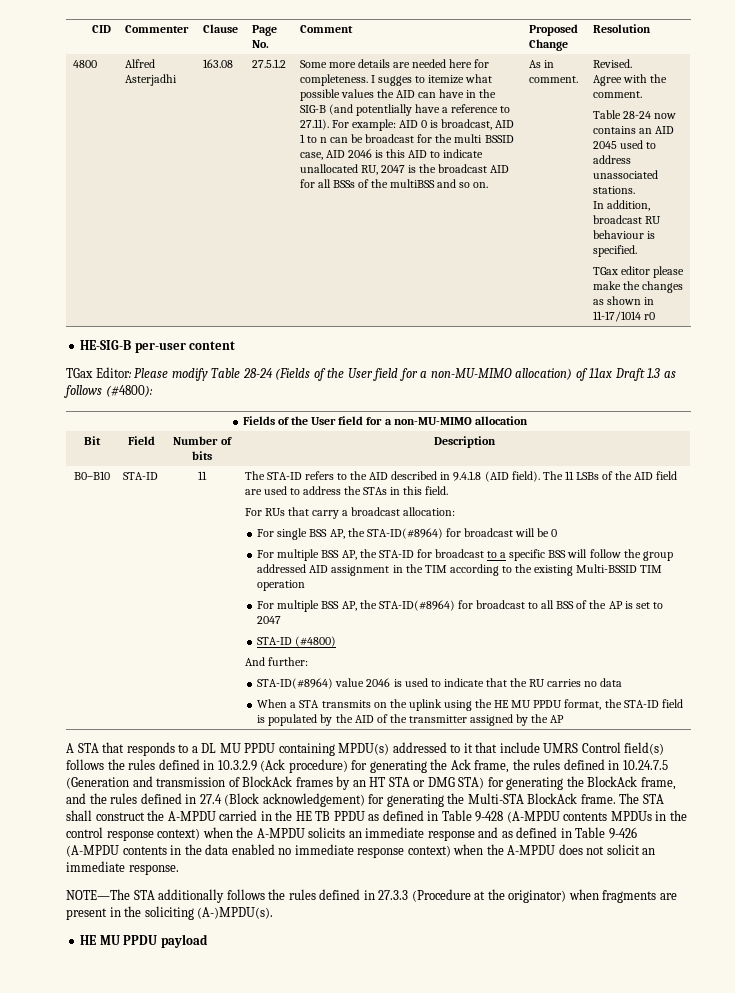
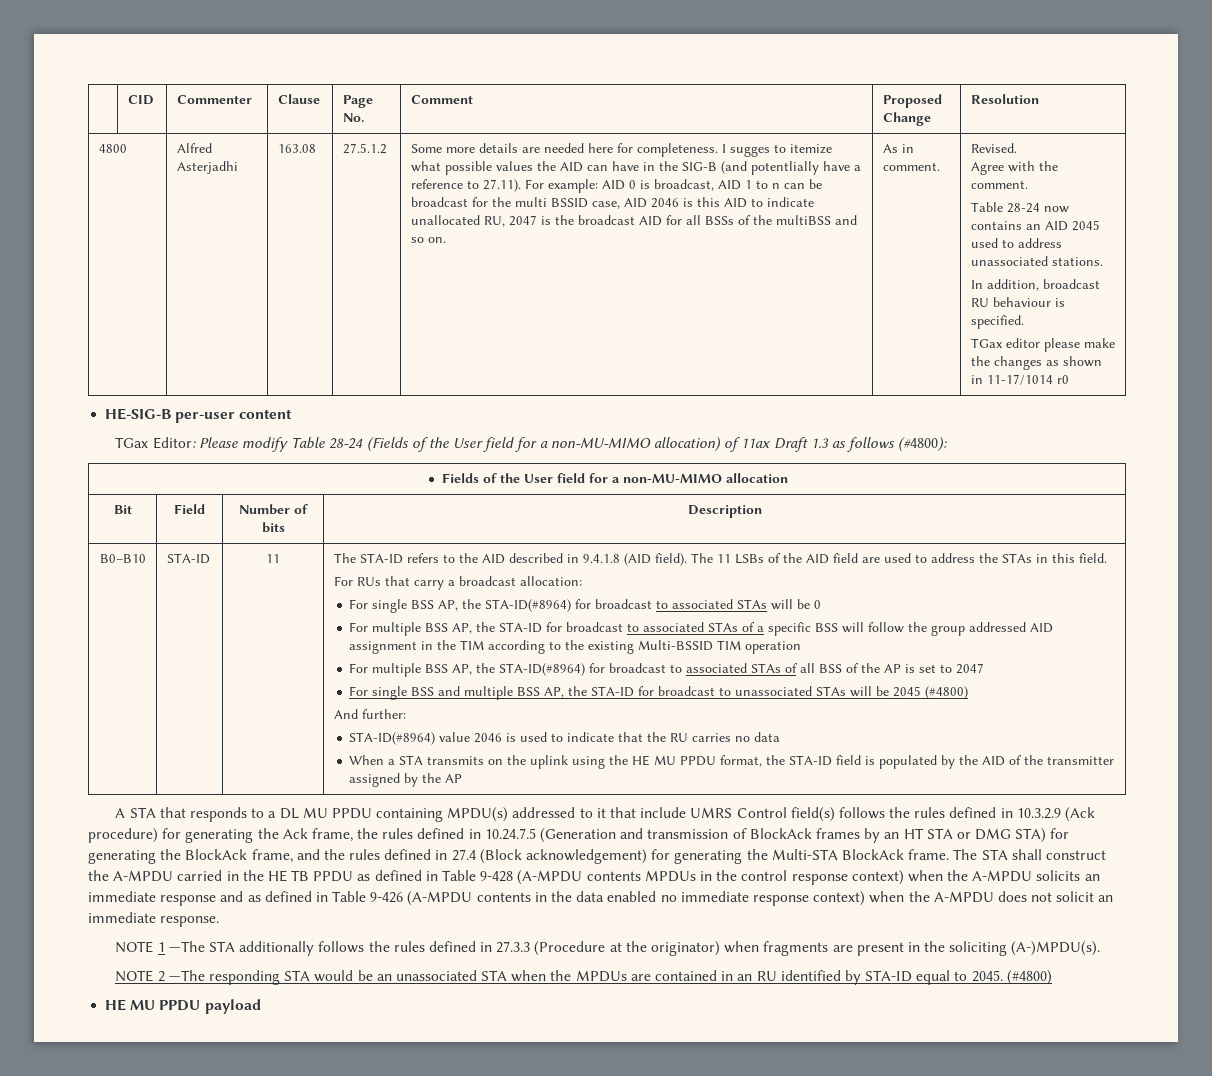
(513, 532) none -> [656,599,768,609] to associated STAs
(498, 554) none -> [643,622,756,632] associated STAs of
(539, 605) none -> [686,663,799,673] associated STAs of
[257,637,293,645] STA-ID -> [349,686,922,700] For single BSS and multiple BSS AP, the STA-ID for broadcast to unassociated STAs will be 2045
[66,889,130,900] NOTE—The -> [115,941,205,953] NOTE 1 —The
(274, 913) none -> [115,970,1052,985] // NOTE 2 —The responding STA would be an unassociated STA when the MPDUs are contained in an RU identified by STA-ID equal to 2045. (#4800)

